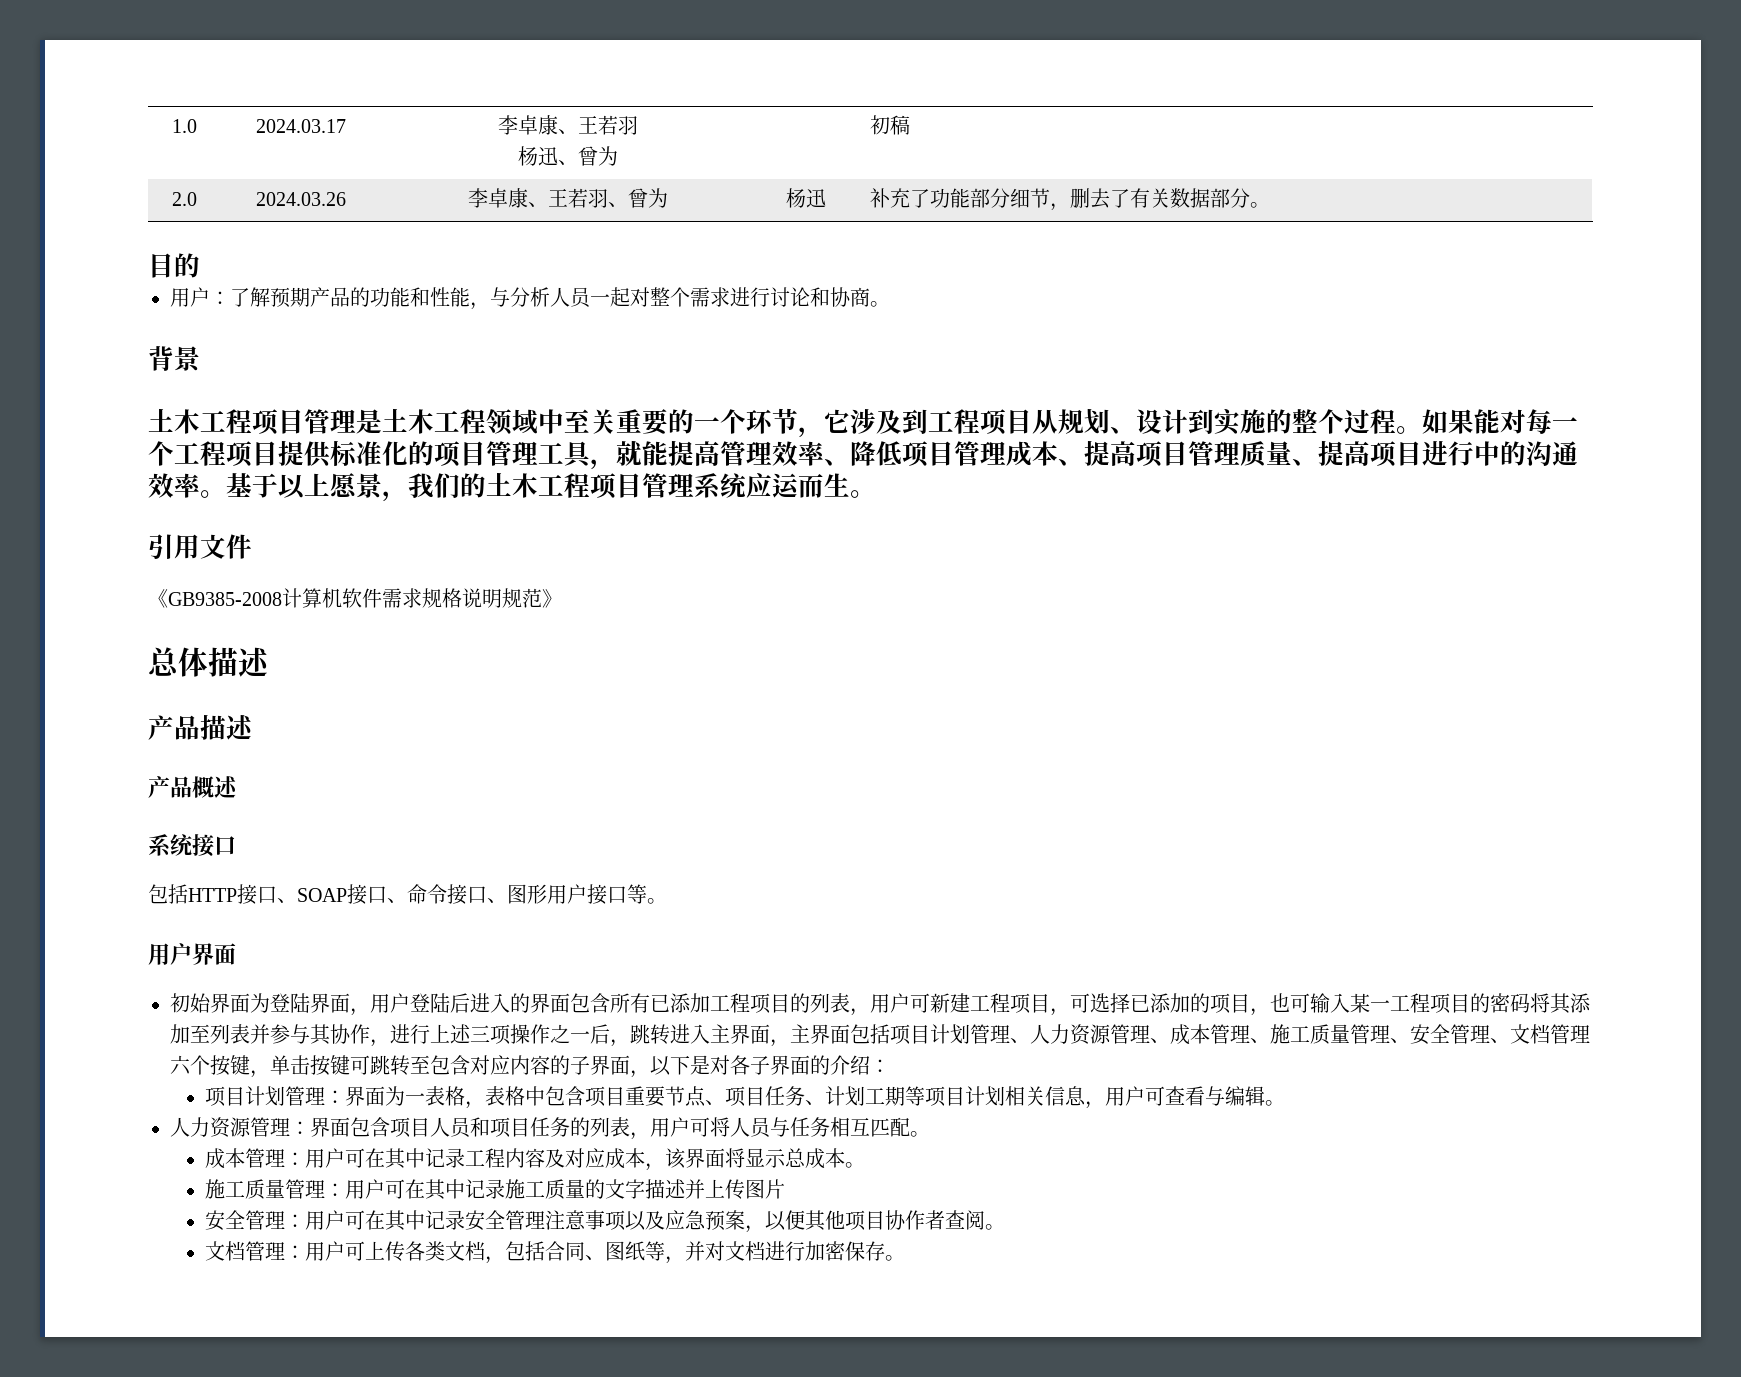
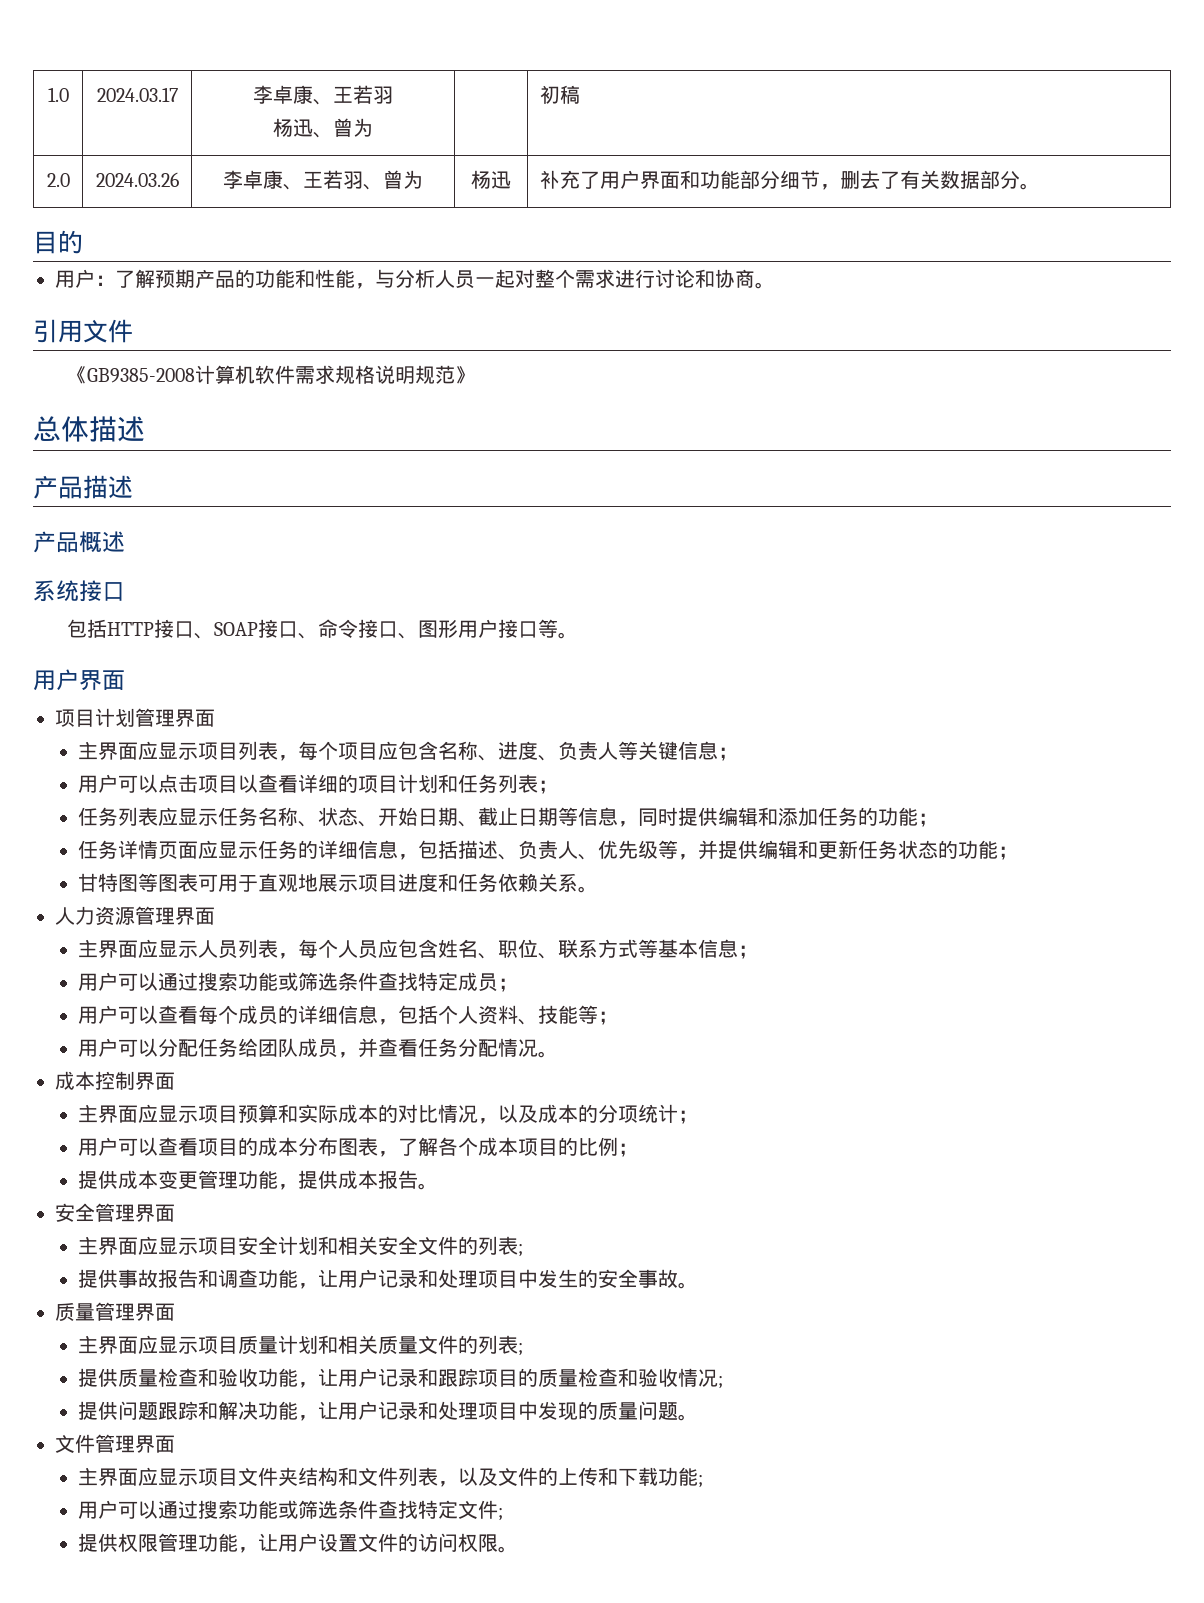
(931, 198) none -> [599,170,700,189] 用户界面和
[148,346,200,372] [148,408,1578,438] [148,440,1578,470] [148,472,876,502] // 背景 // 土木工程项目管理是土木工程领域中至关重要的一个环节，它涉及到工程项目从规划、设计到实施的整个过程。如果能对每一个工程项目提供标准化的项目管理工具，就能提高管理效率、降低项目管理成本、提高项目管理质量、提高项目进行中的沟通效率。基于以上愿景，我们的土木工程项目管理系统应运而生。 -> (775, 285) none
[170,993,1591,1016] [170,1024,1590,1047] [170,1055,890,1078] [205,1086,1266,1109] 初始界面为登陆界面，用户登陆后进入的界面包含所有已添加工程项目的列表，用户可新建工程项目，可选择已添加的项目，也可输入某一工程项目的密码将其添加至列表并参与其协作，进行上述三项操作之一后，跳转进入主界面，主界面包括项目计划管理、人力资源管理、成本管理、施工质量管理、安全管理、文档管理六个按键，单击按键可跳转至包含对应内容的子界面，以下是对各子界面的介绍： // 项目计划管理：界面为一表格，表格中包含项目重要节点、项目任务、计划工期等项目计划相关信息，用户可查看与编辑 -> [55,708,215,727] [77,741,738,761] [77,774,558,794] [77,807,938,827] [77,840,1018,860] [77,873,578,892] 项目计划管理界面 // 主界面应显示项目列表，每个项目应包含名称、进度、负责人等关键信息； // 用户可以点击项目以查看详细的项目计划和任务列表； // 任务列表应显示任务名称、状态、开始日期、截止日期等信息，同时提供编辑和添加任务的功能； // 任务详情页面应显示任务的详细信息，包括描述、负责人、优先级等，并提供编辑和更新任务状态的功能； // 甘特图等图表可用于直观地展示项目进度和任务依赖关系
[290,1117,930,1140] [205,1148,866,1171] [205,1179,786,1200] [205,1210,1006,1233] [205,1241,886,1264] ：界面包含项目人员和项目任务的列表，用户可将人员与任务相互匹配。 // 成本管理：用户可在其中记录工程内容及对应成本，该界面将显示总成本。 // 施工质量管理：用户可在其中记录施工质量的文字描述并上传图片 // 安全管理：用户可在其中记录安全管理注意事项以及应急预案，以便其他项目协作者查阅。 // 文档管理：用户可上传各类文档，包括合同、图纸等，并对文档进行加密保存 -> [175,907,215,925] [77,939,758,959] [77,972,518,992] [77,1005,618,1025] [77,1038,558,1058] [55,1071,175,1090] [77,1104,698,1124] [77,1137,638,1157] [77,1170,438,1190] [55,1203,175,1222] [77,1236,523,1257] [77,1269,698,1289] [55,1302,175,1321] [77,1335,523,1356] [77,1368,723,1389] [77,1401,698,1421] [55,1434,175,1453] [77,1467,703,1488] [77,1500,503,1521] [77,1533,498,1553] 界面 // 主界面应显示人员列表，每个人员应包含姓名、职位、联系方式等基本信息； // 用户可以通过搜索功能或筛选条件查找特定成员； // 用户可以查看每个成员的详细信息，包括个人资料、技能等； // 用户可以分配任务给团队成员，并查看任务分配情况。 // 成本控制界面 // 主界面应显示项目预算和实际成本的对比情况，以及成本的分项统计； // 用户可以查看项目的成本分布图表，了解各个成本项目的比例； // 提供成本变更管理功能，提供成本报告。 // 安全管理界面 // 主界面应显示项目安全计划和相关安全文件的列表; // 提供事故报告和调查功能，让用户记录和处理项目中发生的安全事故。 // 质量管理界面 // 主界面应显示项目质量计划和相关质量文件的列表; // 提供质量检查和验收功能，让用户记录和跟踪项目的质量检查和验收情况; // 提供问题跟踪和解决功能，让用户记录和处理项目中发现的质量问题。 // 文件管理界面 // 主界面应显示项目文件夹结构和文件列表，以及文件的上传和下载功能; // 用户可以通过搜索功能或筛选条件查找特定文件; // 提供权限管理功能，让用户设置文件的访问权限

